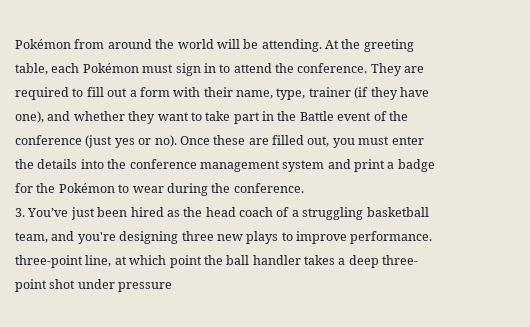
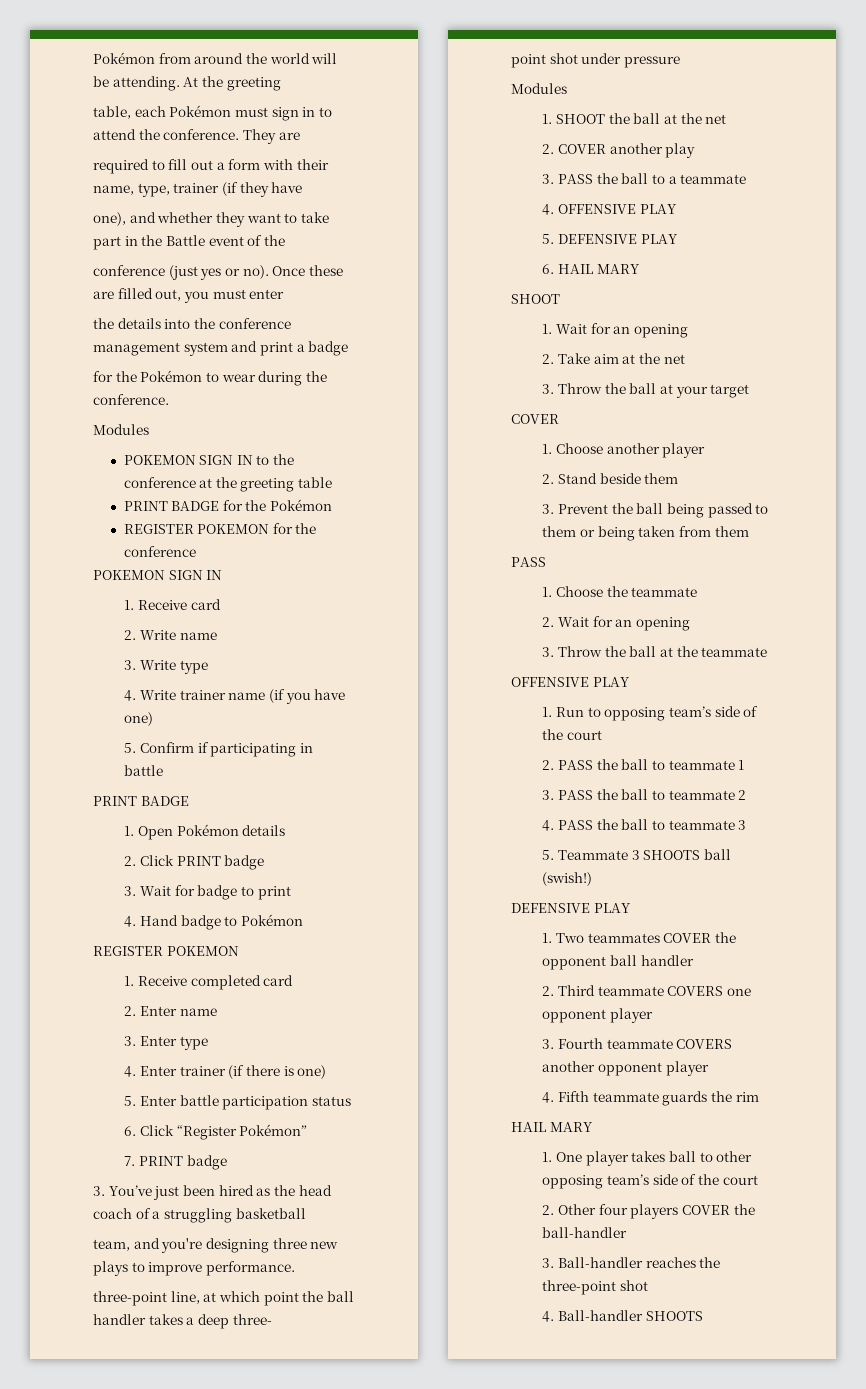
(304, 188) none -> [93,424,149,435] [123,454,295,465] [123,477,333,492] [123,499,333,511] [123,523,317,534] [123,546,196,557] [93,570,223,580] [124,599,221,610] [124,630,217,640] [124,660,208,674] [124,689,346,704] [124,712,154,726] [124,742,313,757] [124,765,164,776] [93,796,189,806] [124,824,286,840] [124,855,265,870] [124,885,291,900] [124,914,303,930] [93,946,239,956] [124,975,294,990] [124,1006,217,1016] [124,1036,208,1050] [124,1065,327,1079] [124,1095,351,1110] [124,1124,308,1140] [124,1155,227,1170] // Modules // POKEMON SIGN IN to the conference at the greeting table // PRINT BADGE for the Pokémon // REGISTER POKEMON for the conference // POKEMON SIGN IN // 1. Receive card // 2. Write name // 3. Write type // 4. Write trainer name (if you have one) // 5. Confirm if participating in battle // PRINT BADGE // 1. Open Pokémon details // 2. Click PRINT badge // 3. Wait for badge to print // 4. Hand badge to Pokémon // REGISTER POKEMON // 1. Receive completed card // 2. Enter name // 3. Enter type // 4. Enter trainer (if there is one) // 5. Enter battle participation status // 6. Click “Register Pokémon” // 7. PRINT badge
(173, 287) none -> [511,83,567,94] [542,113,727,124] [542,143,696,158] [542,173,747,184] [542,204,677,215] [542,234,678,244] [542,264,640,274] [511,294,560,304] [542,323,688,338] [542,353,685,364] [542,383,750,398] [511,414,559,424] [542,443,706,458] [542,473,679,484] [542,503,769,518] [542,526,749,541] [511,557,546,567] [542,586,698,597] [542,616,690,631] [542,646,768,657] [511,677,630,687] [542,706,759,721] [542,729,602,740] [542,759,745,770] [542,789,747,800] [542,819,747,831] [542,849,731,860] [542,872,593,886] [511,903,631,913] [542,932,736,943] [542,955,694,970] [542,985,751,996] [542,1008,653,1023] [542,1038,733,1049] [542,1061,709,1076] [542,1091,759,1106] [511,1122,593,1132] [542,1151,753,1166] [542,1174,758,1189] [542,1204,755,1219] [542,1227,628,1238] [542,1257,721,1268] [542,1280,648,1295] [542,1310,703,1322] // Modules // 1. SHOOT the ball at the net // 2. COVER another play // 3. PASS the ball to a teammate // 4. OFFENSIVE PLAY // 5. DEFENSIVE PLAY // 6. HAIL MARY // SHOOT // 1. Wait for an opening // 2. Take aim at the net // 3. Throw the ball at your target // COVER // 1. Choose another player // 2. Stand beside them // 3. Prevent the ball being passed to them or being taken from them // PASS // 1. Choose the teammate // 2. Wait for an opening // 3. Throw the ball at the teammate // OFFENSIVE PLAY // 1. Run to opposing team’s side of the court // 2. PASS the ball to teammate 1 // 3. PASS the ball to teammate 2 // 4. PASS the ball to teammate 3 // 5. Teammate 3 SHOOTS ball (swish!) // DEFENSIVE PLAY // 1. Two teammates COVER the opponent ball handler // 2. Third teammate COVERS one opponent player // 3. Fourth teammate COVERS another opponent player // 4. Fifth teammate guards the rim // HAIL MARY // 1. One player takes ball to other opposing team’s side of the court // 2. Other four players COVER the ball-handler // 3. Ball-handler reaches the three-point shot // 4. Ball-handler SHOOTS

